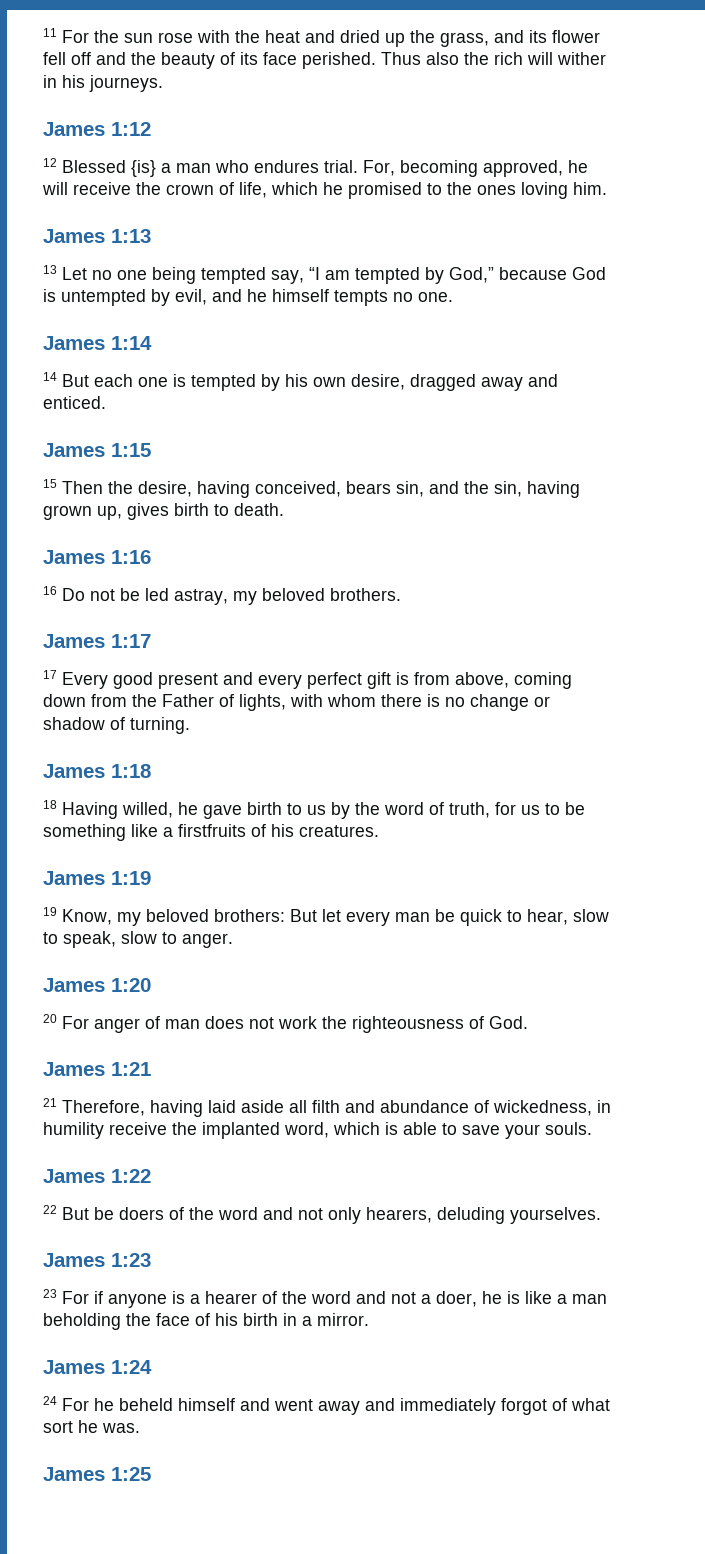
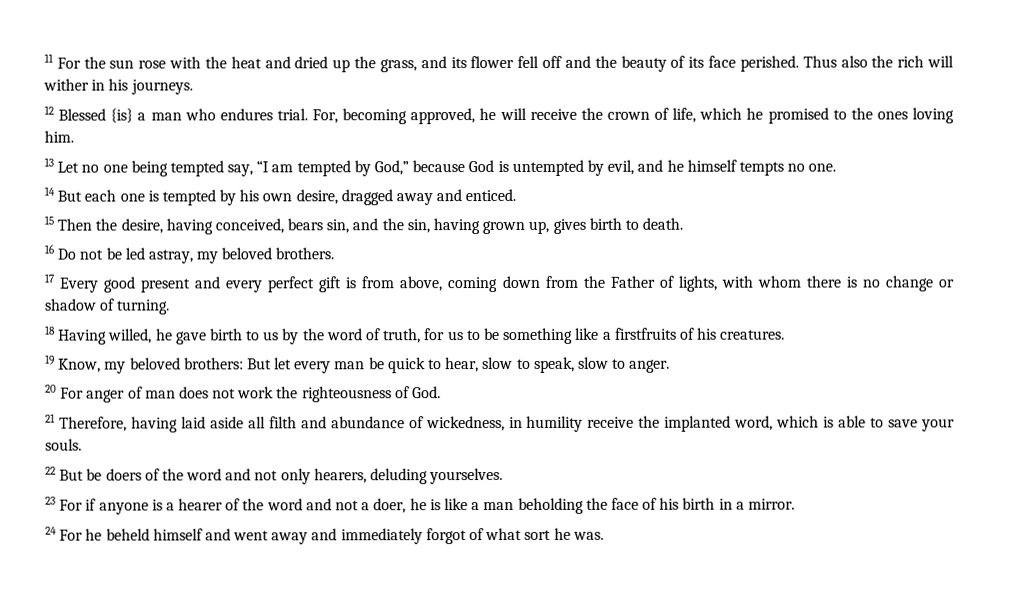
[43,122,151,136] // James 1:12 -> (193, 87) none
[43,229,151,243] // James 1:13 -> (74, 136) none
[43,336,152,350] // James 1:14 -> (837, 167) none
[43,443,151,457] // James 1:15 -> (517, 195) none
[43,550,151,564] // James 1:16 -> (684, 223) none
[43,634,151,648] // James 1:17 -> (335, 253) none
[43,764,151,778] // James 1:18 -> (171, 307) none
[43,871,151,885] // James 1:19 -> (786, 334) none
[43,978,151,992] // James 1:20 -> (671, 366) none
[43,1062,151,1076] // James 1:21 -> (442, 392) none
[43,1169,151,1183] // James 1:22 -> (82, 444) none
[43,1253,151,1267] // James 1:23 -> (504, 476) none
[43,1360,152,1374] // James 1:24 -> (795, 504) none
[43,1467,151,1481] // James 1:25 -> (604, 535) none

